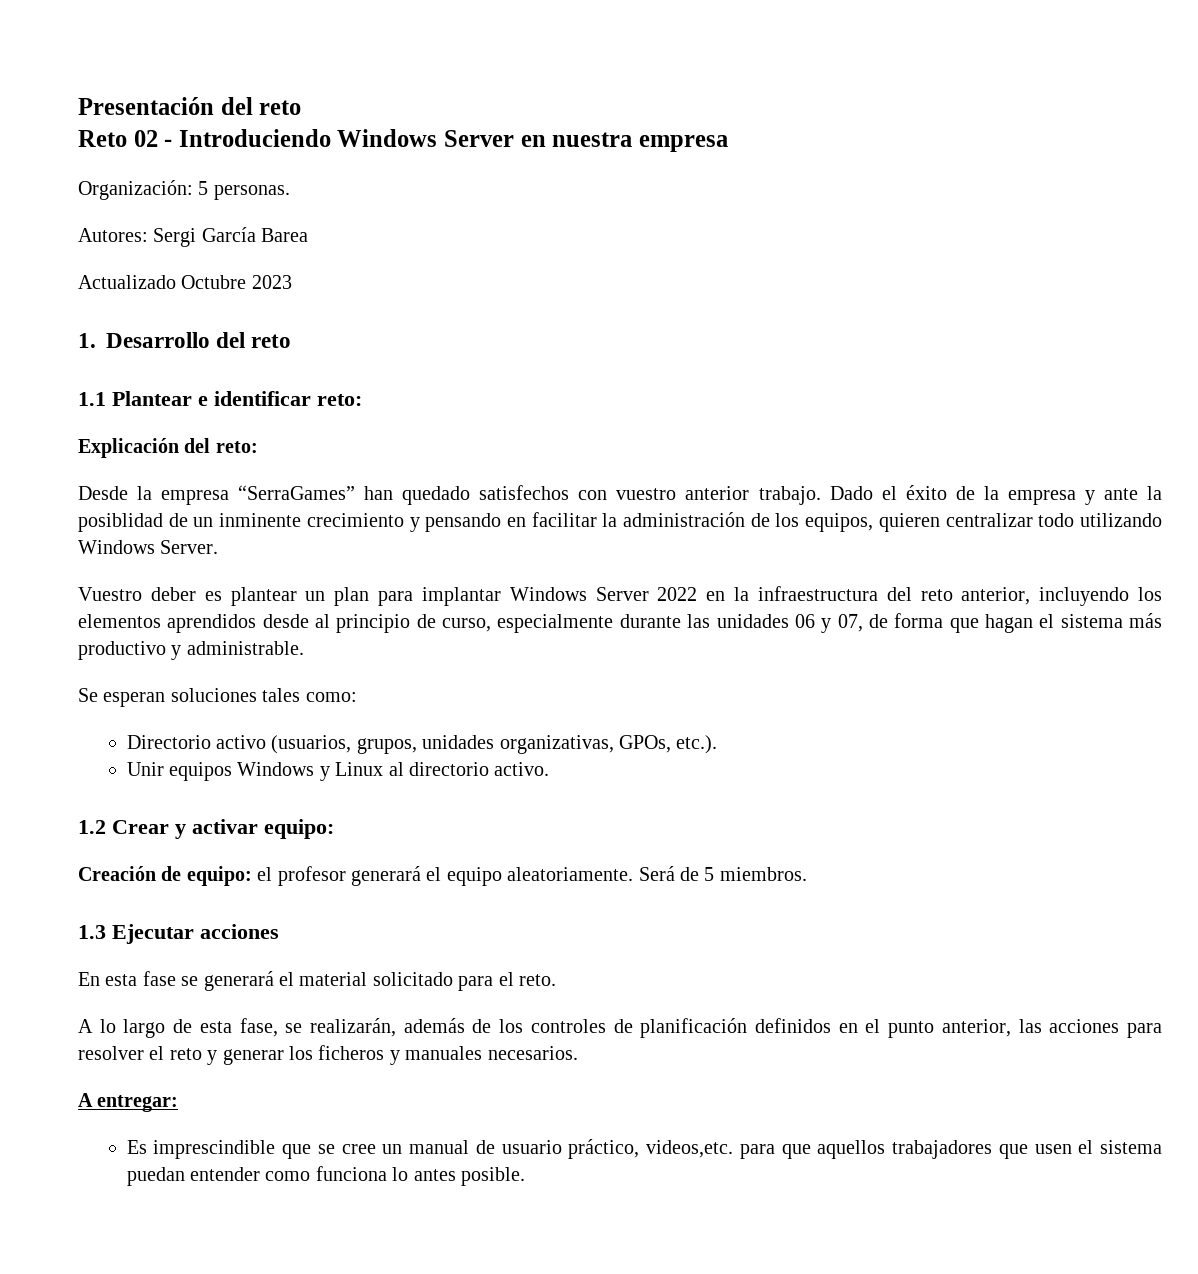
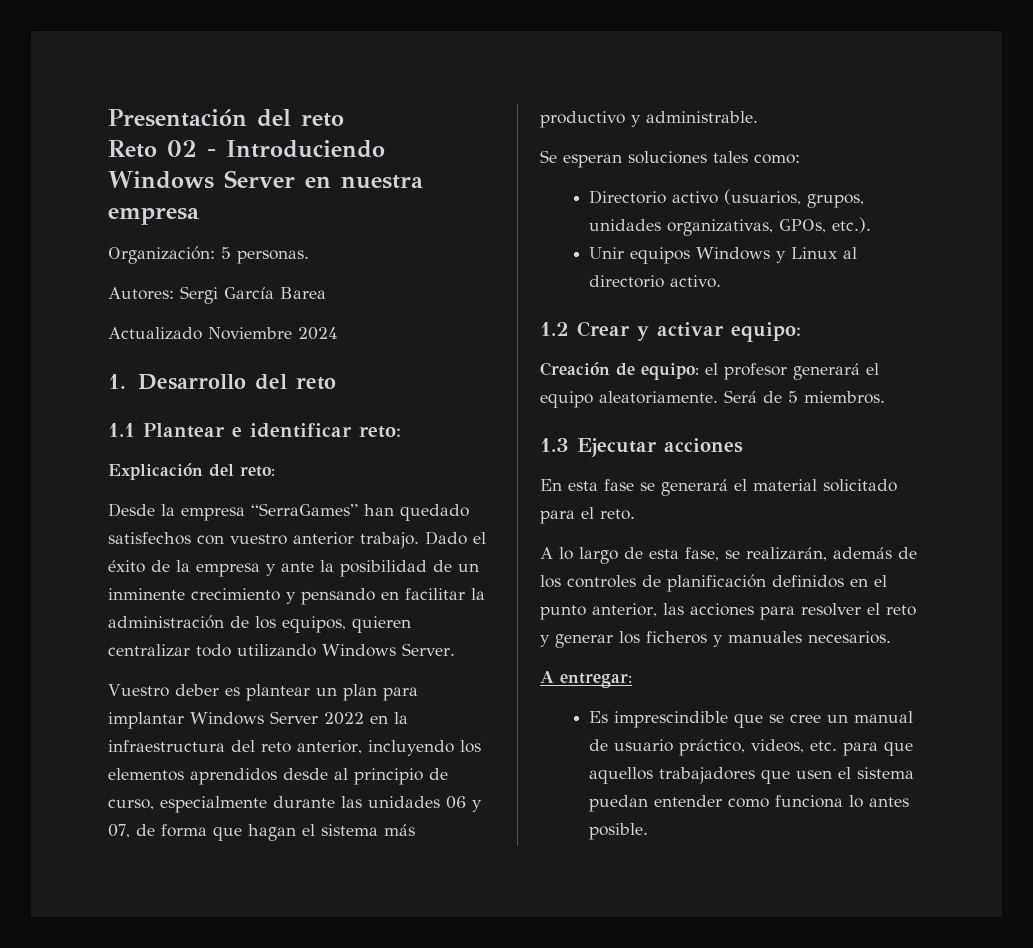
[181,275,292,289] Octubre 2023 -> [208,327,338,340] Noviembre 2024
[78,513,163,532] posiblidad -> [340,560,427,577] posibilidad
[646,1140,734,1158] videos,etc. -> [751,739,838,753] videos, etc.

